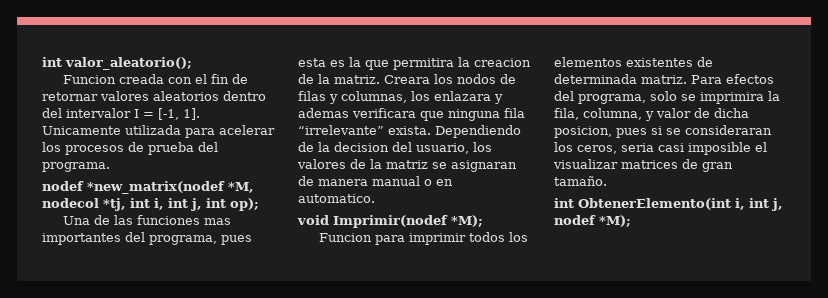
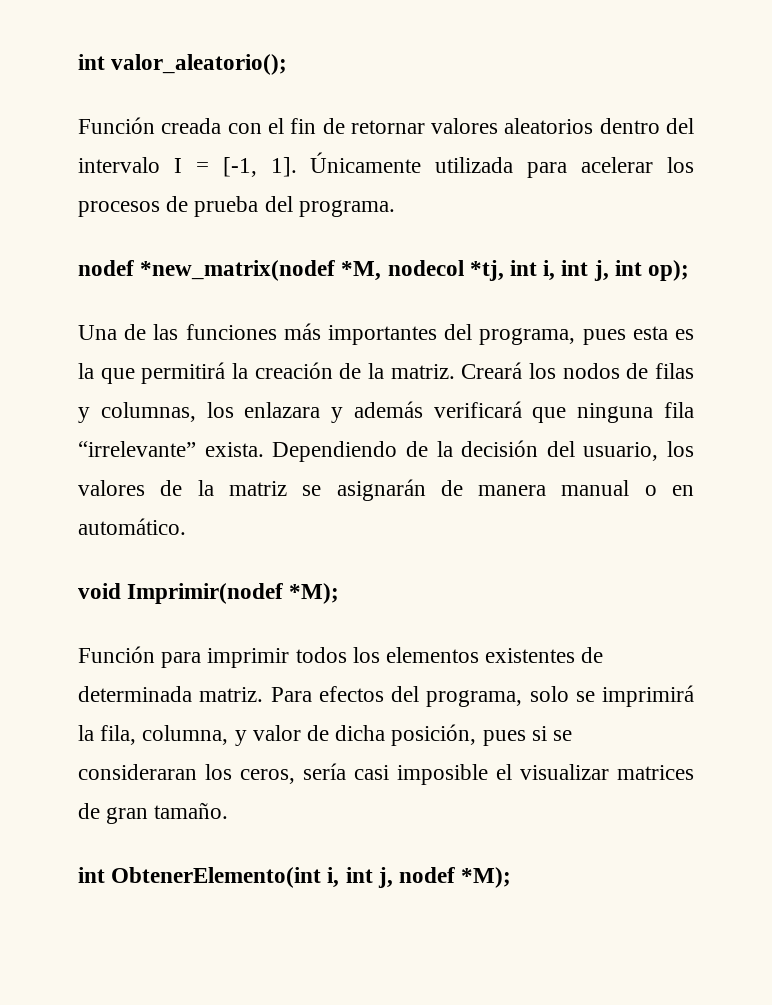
[62,75,116,84] Funcion -> [78,117,155,134] Función
[66,108,131,118] intervalor -> [78,157,160,173] intervalo
[42,126,121,135] Unicamente -> [310,152,422,173] Únicamente
[203,218,231,225] mas -> [283,323,321,340] más
[393,57,531,70] permitira la creacion -> [141,362,333,384] permitirá la creación
[384,75,430,84] Creara -> [461,362,523,379] Creará
[298,108,416,118] ademas verificara -> [353,401,522,418] además verificará
[334,142,389,152] decision -> [461,440,539,457] decisión
[451,160,517,172] asignaran -> [336,479,426,501] asignarán
[298,194,375,203] automatico. -> [78,518,186,535] automático.
[318,233,372,242] Funcion -> [78,646,155,663] Función
[700,92,764,104] imprimira -> [602,685,694,707] imprimirá
[554,126,612,138] posicion, -> [391,724,477,746] posición,
[621,143,654,152] seria -> [303,763,346,780] sería

